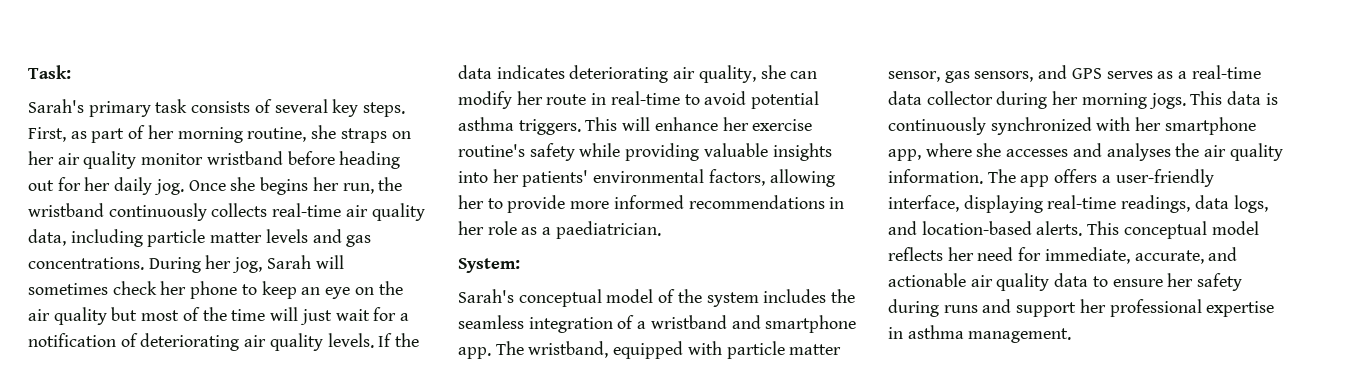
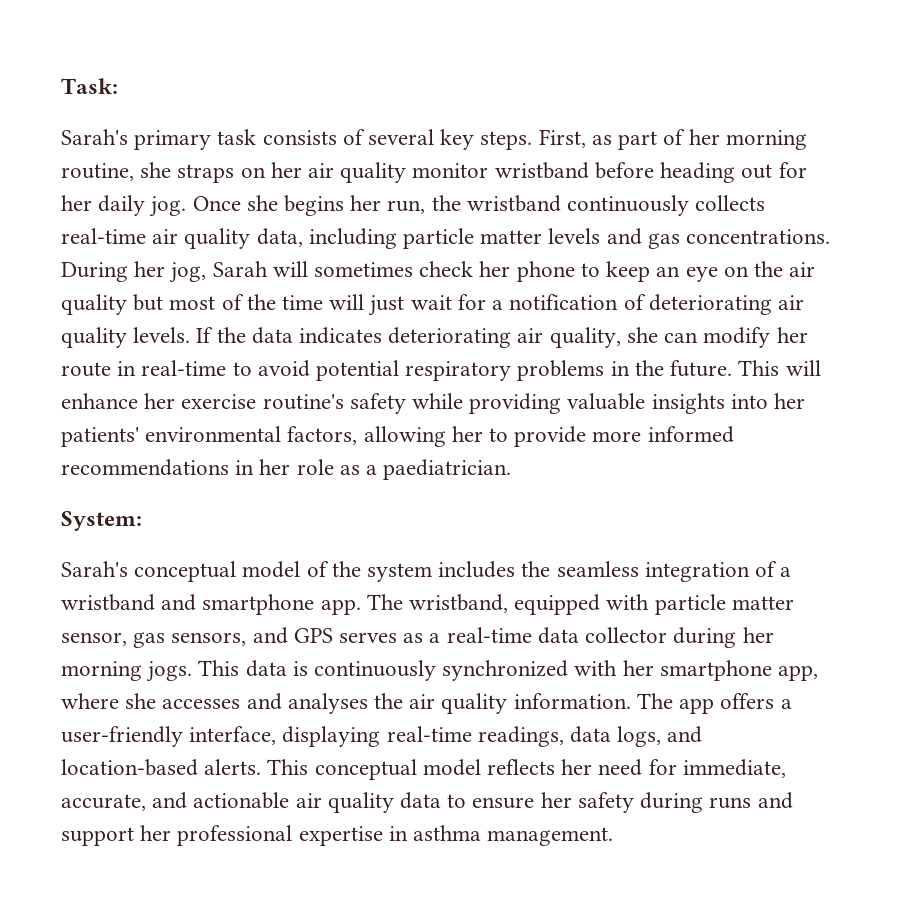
[458,117,581,135] asthma triggers. -> [405,360,733,381] respiratory problems in the future.

